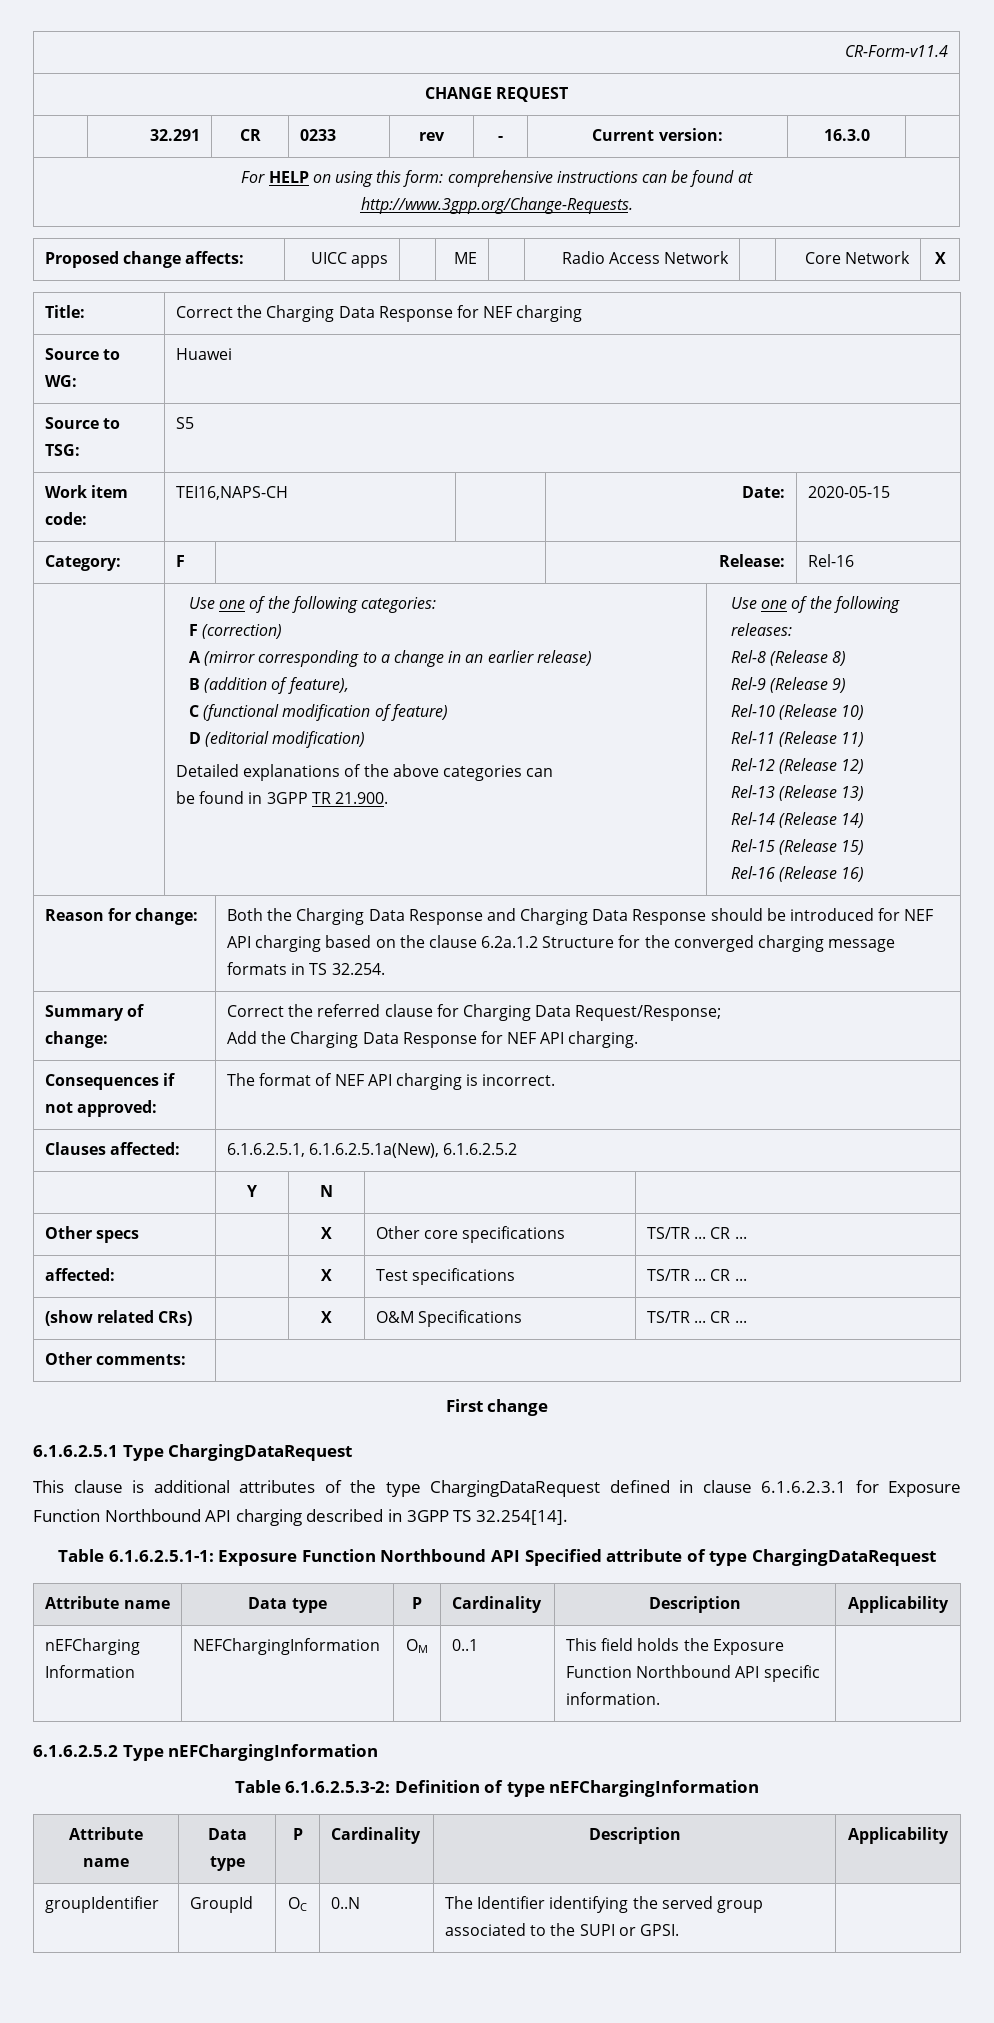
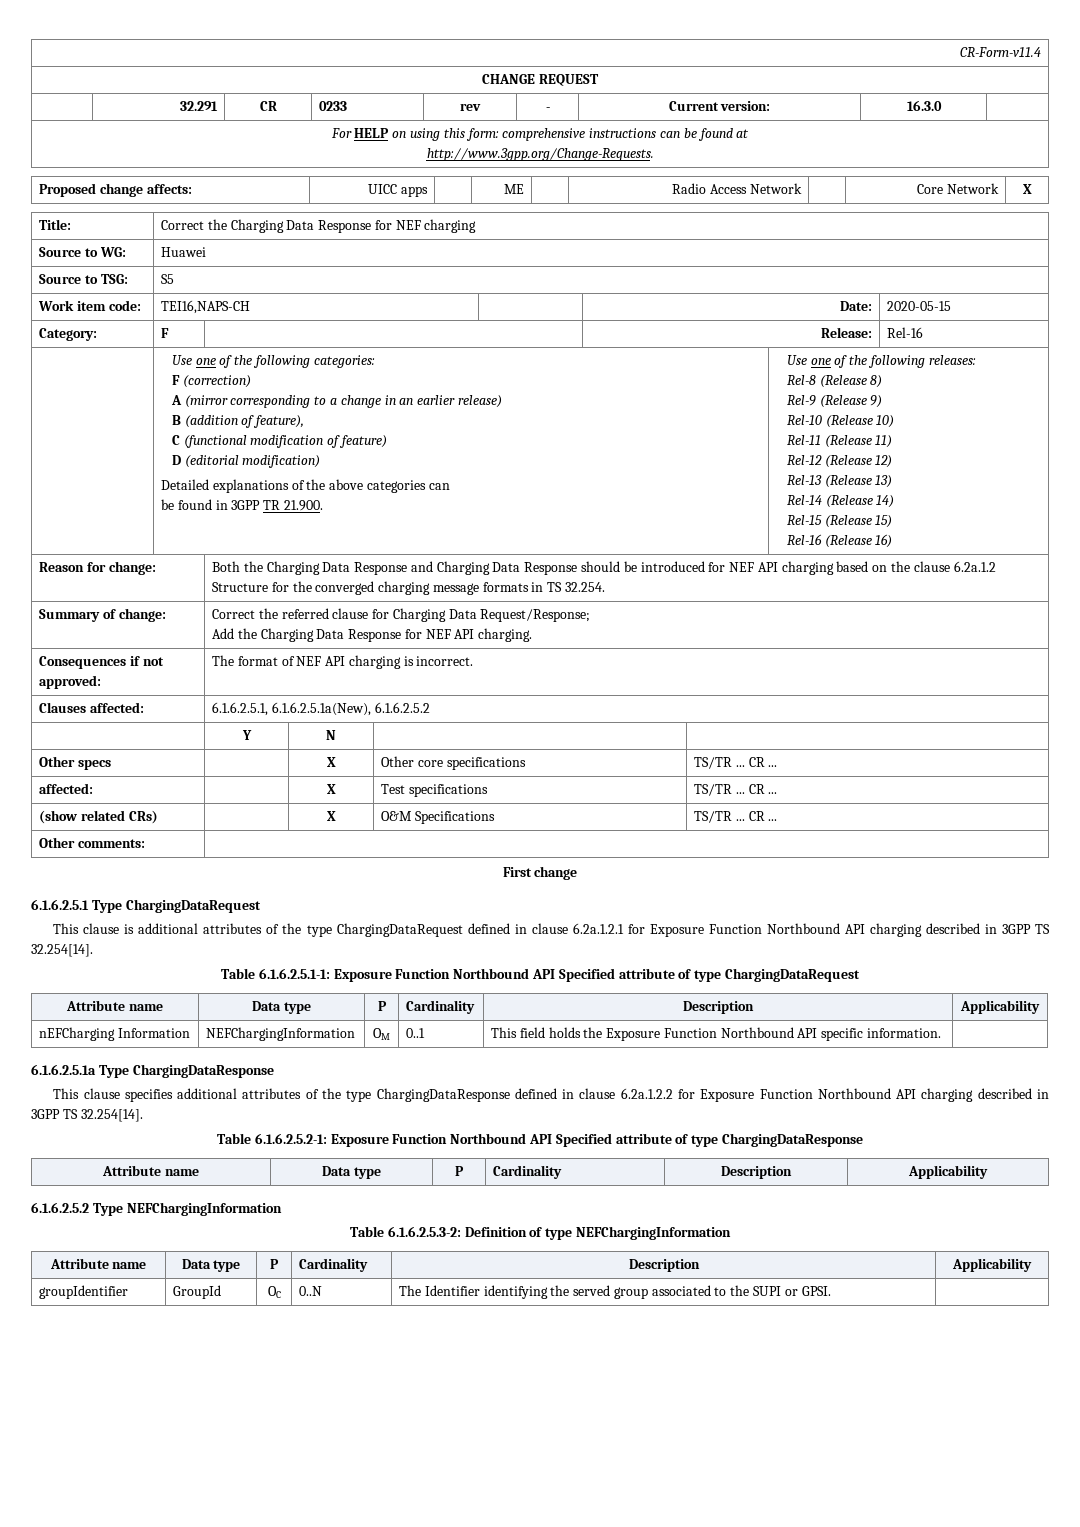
[761,1481,846,1493] 6.1.6.2.3.1 -> [572,923,624,934] 6.2a.1.2.1
(660, 1698) none -> [31,1064,274,1078] [53,1088,1049,1102] [31,1109,143,1122] [217,1133,863,1147] [102,1165,199,1176] [322,1166,381,1179] [455,1166,464,1176] [493,1165,563,1179] [721,1166,792,1179] [908,1165,988,1179] // 6.1.6.2.5.1a Type ChargingDataResponse // This clause specifies additional attributes of the type ChargingDataResponse defined in clause 6.2a.1.2.2 for Exposure Function Northbound API charging described in 3GPP TS 32.254[14]. // Table 6.1.6.2.5.2-1: Exposure Function Northbound API Specified attribute of type ChargingDataResponse // Attribute name | Data type | P | Cardinality | Description | Applicability
[168,1744,379,1761] nEFChargingInformation -> [126,1202,282,1216] NEFChargingInformation
[549,1780,760,1797] nEFChargingInformation -> [575,1226,731,1240] NEFChargingInformation

